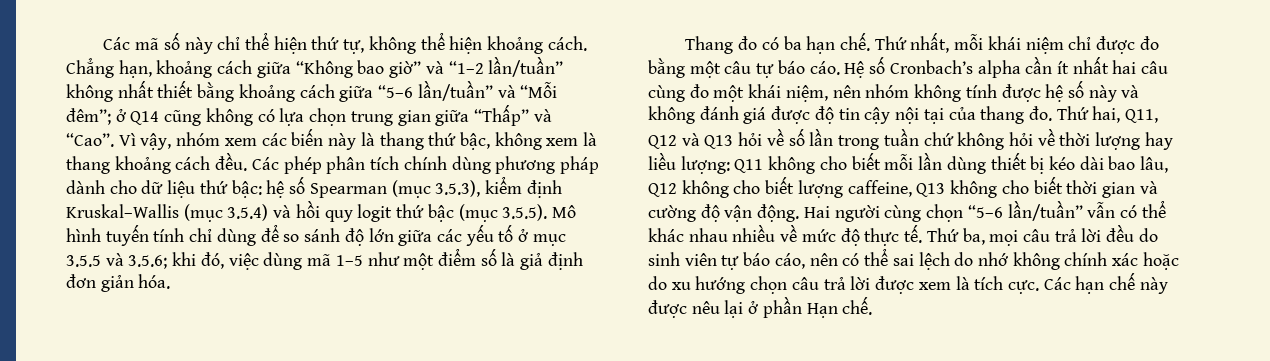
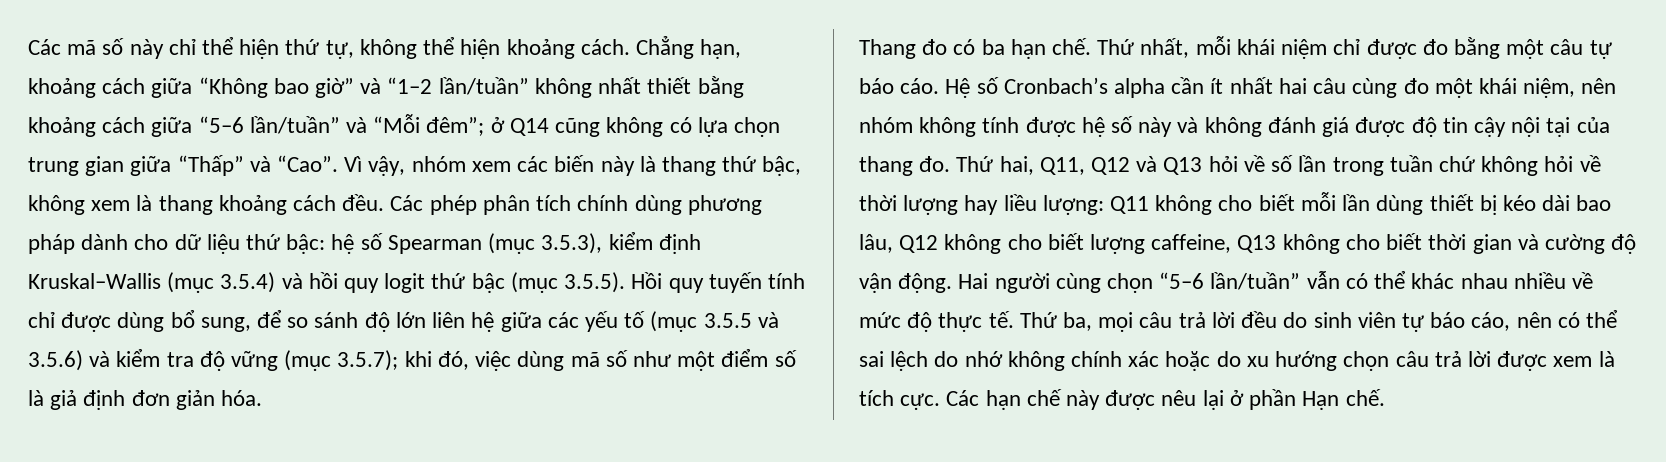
[551,205,576,218] [66,228,101,242] Mô hình -> [631,272,704,293] Hồi quy
[216,228,256,246] dùng -> [61,310,251,332] được dùng bổ sung,
(394, 235) none -> [432,312,495,332] liên hệ
[518,229,566,246] [66,253,168,269] ở mục 3.5.5 và 3.5.6; -> [650,311,779,332] [28,349,399,371] (mục 3.5.5 và 3.5.6) và kiểm tra độ vững (mục 3.5.7);
[335,255,363,266] 1–5 -> [605,350,628,367] số

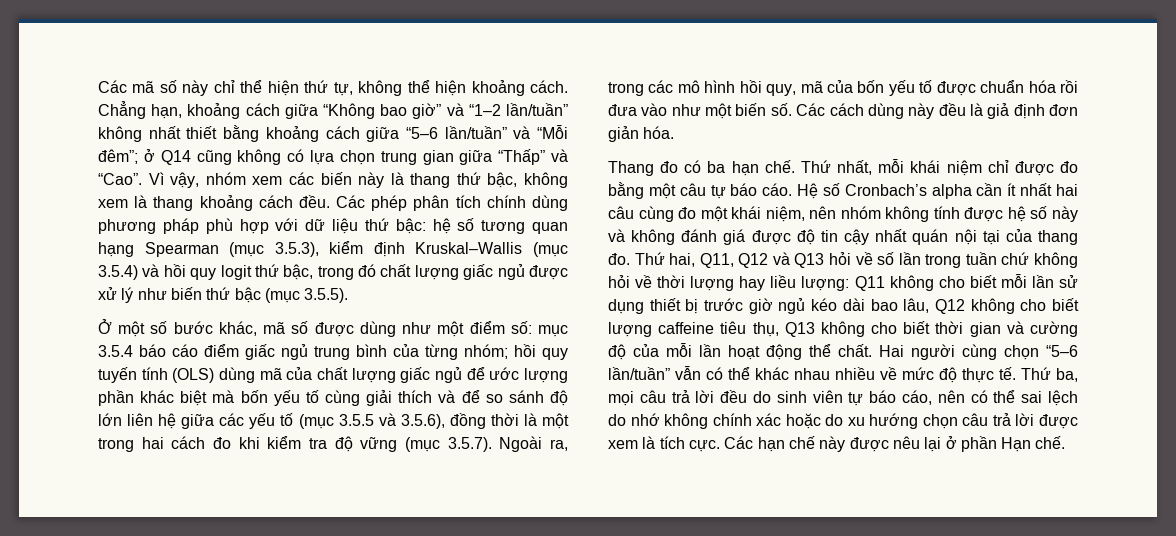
[81,234,169,250] dành cho -> [205,218,299,234] phù hợp với
(383, 241) none -> [481,220,568,234] [98,242,134,257] tương quan hạng
[471,272,805,293] [28,310,251,332] bậc (mục 3.5.5). Hồi quy tuyến tính chỉ được dùng bổ sung, -> [283,264,568,280] [98,287,349,303] [98,319,568,337] [98,344,568,360] [98,367,568,383] [98,390,456,406] bậc, trong đó chất lượng giấc ngủ được xử lý như biến thứ bậc (mục 3.5.5). // Ở một số bước khác, mã số được dùng như một điểm số: mục 3.5.4 báo cáo điểm giấc ngủ trung bình của từng nhóm; hồi quy tuyến tính (OLS) dùng mã của chất lượng giấc ngủ để ước lượng phần khác biệt mà bốn yếu tố cùng giải thích và
[28,350,111,371] 3.5.6) và -> [400,413,569,429] [98,436,260,452] 3.5.6), đồng thời là một trong hai cách đo khi
[337,349,797,371] 3.5.7); khi đó, việc dùng mã số như một điểm số -> [447,436,568,452] [608,80,1078,96] [608,103,966,119] 3.5.7). Ngoài ra, trong các mô hình hồi quy, mã của bốn yếu tố được chuẩn hóa rồi đưa vào như một biến số. Các cách dùng này đều
(1506, 127) none -> [875,229,949,245] nhất quán
[1376,194,1497,215] dùng thiết bị -> [1059,275,1078,288] [608,298,806,314] sử dụng thiết bị trước giờ ngủ
[1151,234,1232,253] caffeine, -> [658,321,779,337] caffeine tiêu thụ,
[859,273,953,293] vận động. -> [633,343,872,360] của mỗi lần hoạt động thể chất.

